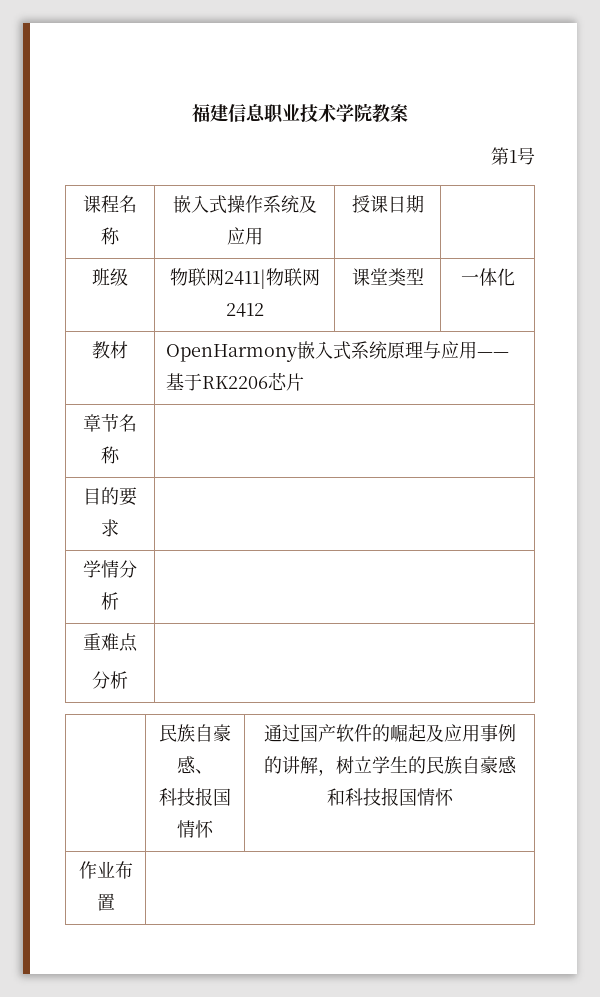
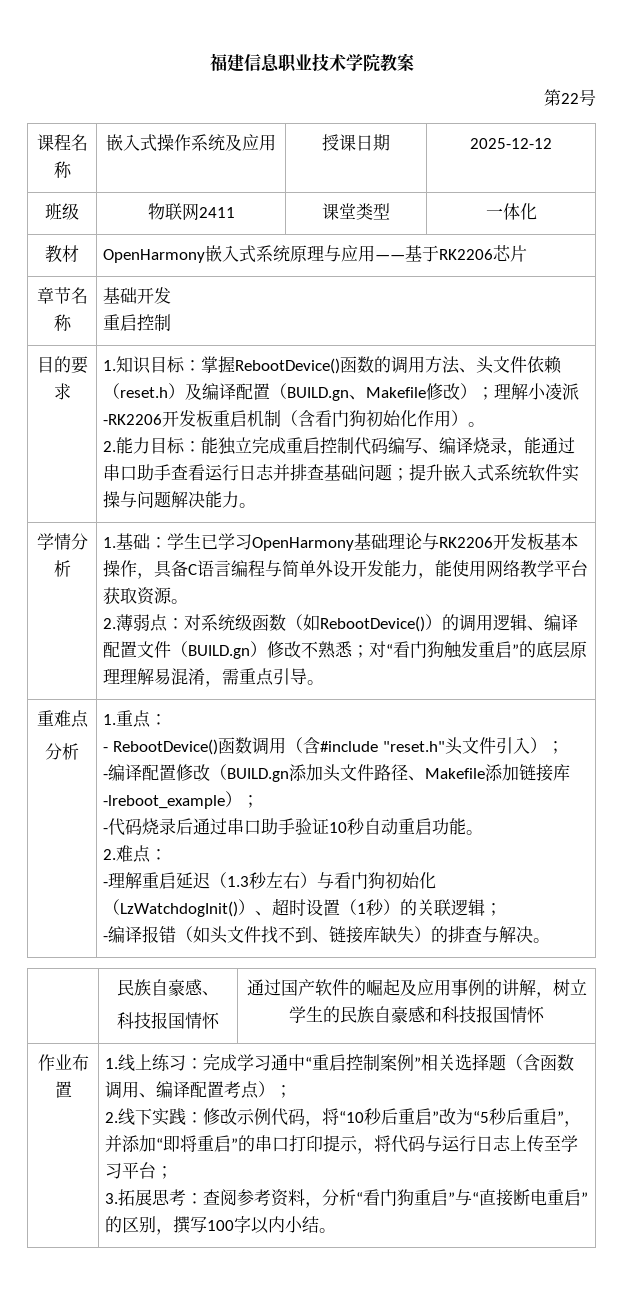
[509,150,517,163] 1 -> [561,93,579,104] 22
(424, 204) none -> [470,138,552,149] 2025-12-12
[223,268,320,289] [225,303,264,317] 2411|物联网2412 -> [198,207,235,218] 2411
[83,487,137,506] [101,519,119,537] [83,560,137,578] [101,592,119,610] [83,633,138,652] [92,671,128,689] // 目的要求 | // 学情分析 | // 重难点 // 分析 | -> [103,287,172,304] [103,314,172,331] [36,356,88,374] [53,383,71,400] [103,356,563,374] [103,383,580,401] [103,410,486,427] [103,437,576,456] [103,464,580,482] [103,491,257,508] [36,533,88,550] [53,560,71,577] [103,533,579,551] [103,560,589,579] [103,587,189,605] [103,614,579,632] [103,641,588,659] [103,668,325,687] [36,710,89,728] [45,743,79,760] [103,710,168,728] [103,737,564,755] [103,764,571,782] [103,791,260,809] [103,818,484,836] [103,845,168,863] [103,872,437,889] [103,898,503,917] [103,926,551,944] 基础开发 // 重启控制 // 目的要求 | 1.知识目标：掌握RebootDevice()函数的调用方法、头文件依赖（reset.h）及编译配置（BUILD.gn、Makefile修改）；理解小凌派-RK2206开发板重启机制（含看门狗初始化作用）。 // 2.能力目标：能独立完成重启控制代码编写、编译烧录，能通过串口助手查看运行日志并排查基础问题；提升嵌入式系统软件实操与问题解决能力。 // 学情分析 | 1.基础：学生已学习OpenHarmony基础理论与RK2206开发板基本操作，具备C语言编程与简单外设开发能力，能使用网络教学平台获取资源。 // 2.薄弱点：对系统级函数（如RebootDevice()）的调用逻辑、编译配置文件（BUILD.gn）修改不熟悉；对“看门狗触发重启”的底层原理理解易混淆，需重点引导。 // 重难点 // 分析 | 1.重点： // - RebootDevice()函数调用（含#include "reset.h"头文件引入）； // -编译配置修改（BUILD.gn添加头文件路径、Makefile添加链接库-lreboot_example）； // -代码烧录后通过串口助手验证10秒自动重启功能。 // 2.难点： // -理解重启延迟（1.3秒左右）与看门狗初始化（LzWatchdogInit()）、超时设置（1秒）的关联逻辑； // -编译报错（如头文件找不到、链接库缺失）的排查与解决。
(115, 902) none -> [105,1053,575,1072] [105,1081,293,1099] [105,1108,582,1127] [105,1135,579,1154] [105,1162,174,1179] [105,1189,589,1208] [105,1216,337,1235] 1.线上练习：完成学习通中“重启控制案例”相关选择题（含函数调用、编译配置考点）； // 2.线下实践：修改示例代码，将“10秒后重启”改为“5秒后重启”，并添加“即将重启”的串口打印提示，将代码与运行日志上传至学习平台； // 3.拓展思考：查阅参考资料，分析“看门狗重启”与“直接断电重启”的区别，撰写100字以内小结。

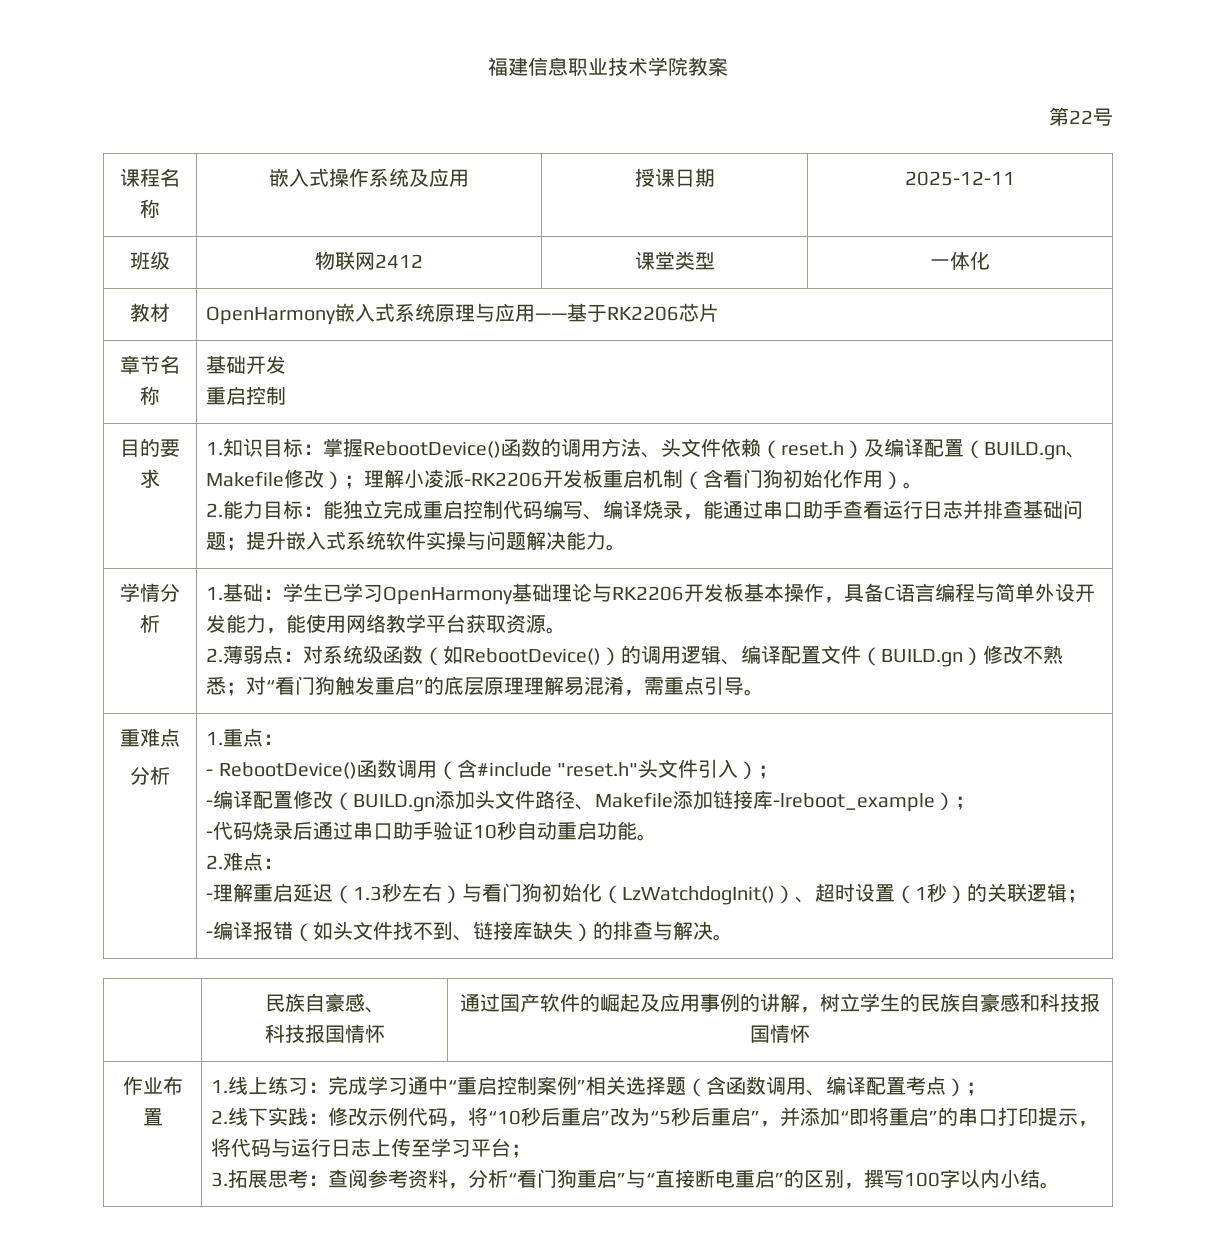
[470,138,552,149] 2025-12-12 -> [905,171,1015,186] 2025-12-11
[198,207,235,218] 2411 -> [375,254,423,268] 2412

